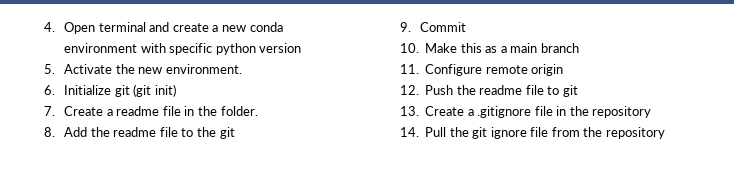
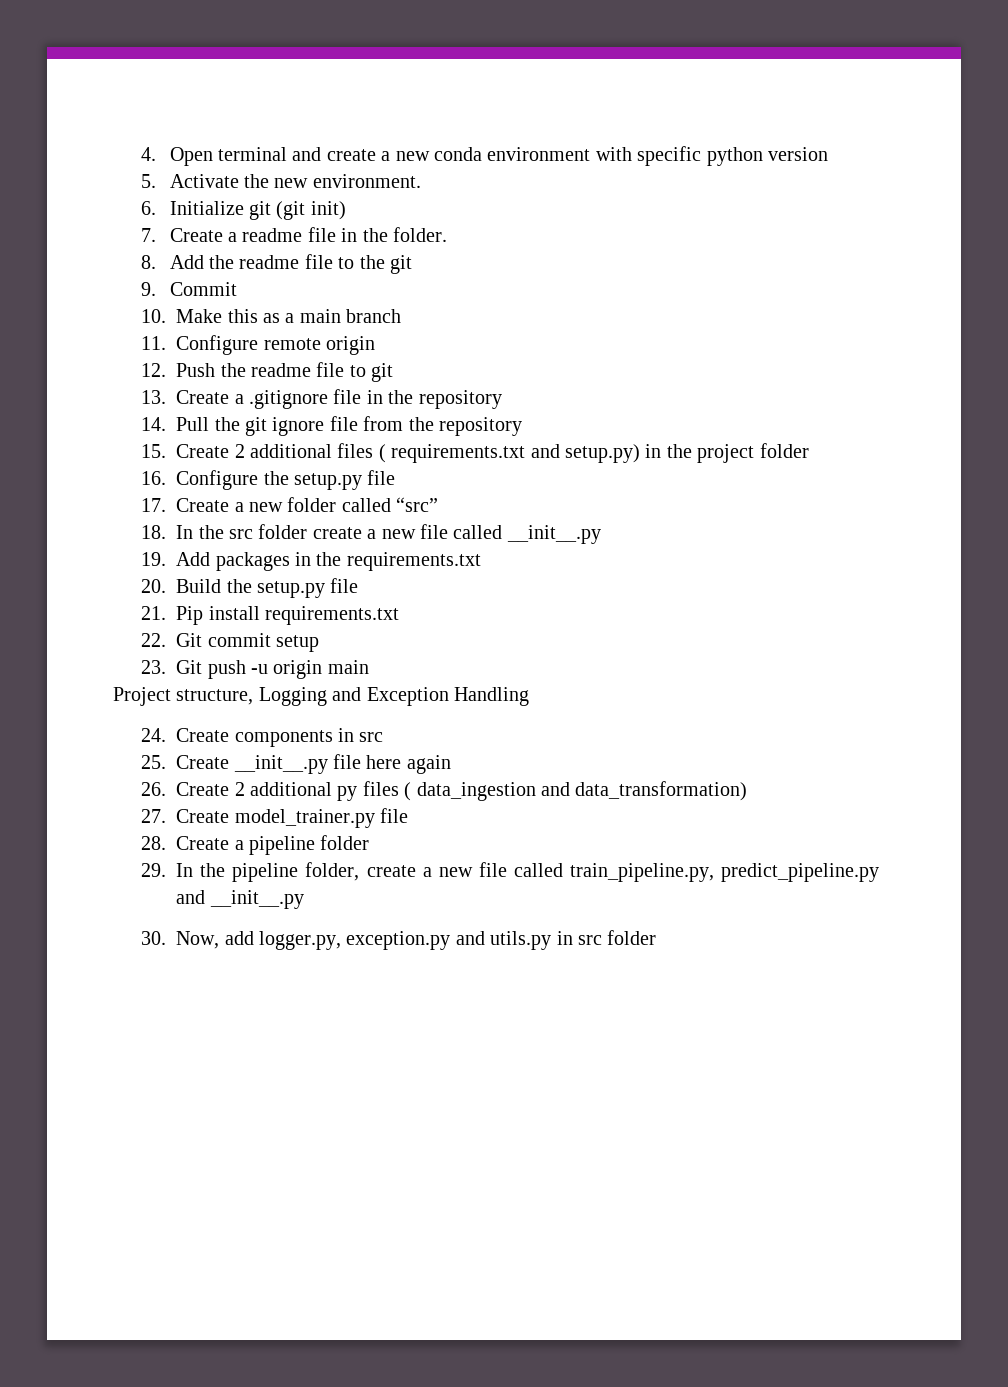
(665, 133) none -> [141,443,809,463] [141,470,396,490] [141,497,439,512] [141,524,601,544] [141,552,481,571] [141,578,359,598] [141,606,400,625] [141,633,320,652] [141,660,369,679] [113,687,529,706] [141,728,384,747] [141,754,451,774] [141,781,748,801] [141,808,409,828] [141,835,370,855] [141,862,879,882] [176,890,304,909] [141,930,657,950] // 15. Create 2 additional files ( requirements.txt and setup.py) in the project folder // 16. Configure the setup.py file // 17. Create a new folder called “src” // 18. In the src folder create a new file called __init__.py // 19. Add packages in the requirements.txt // 20. Build the setup.py file // 21. Pip install requirements.txt // 22. Git commit setup // 23. Git push -u origin main // Project structure, Logging and Exception Handling // 24. Create components in src // 25. Create __init__.py file here again // 26. Create 2 additional py files ( data_ingestion and data_transformation) // 27. Create model_trainer.py file // 28. Create a pipeline folder // 29. In the pipeline folder, create a new file called train_pipeline.py, predict_pipeline.py and __init__.py // 30. Now, add logger.py, exception.py and utils.py in src folder

